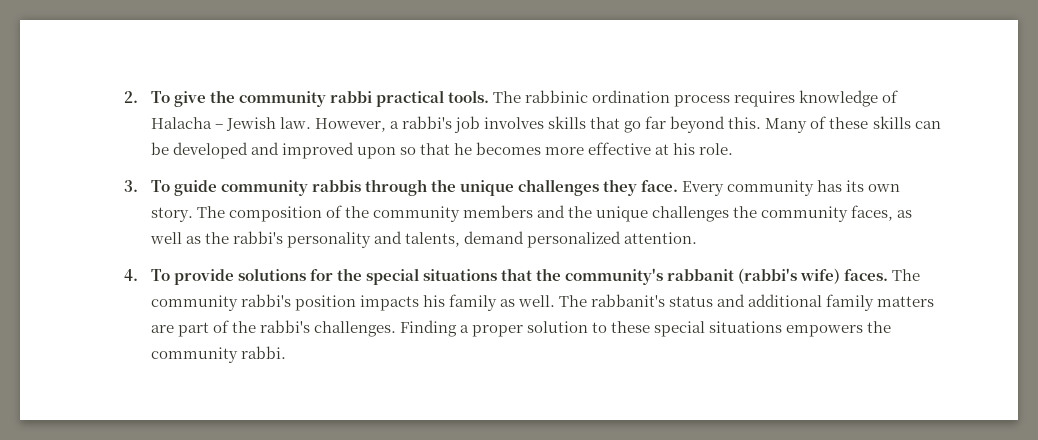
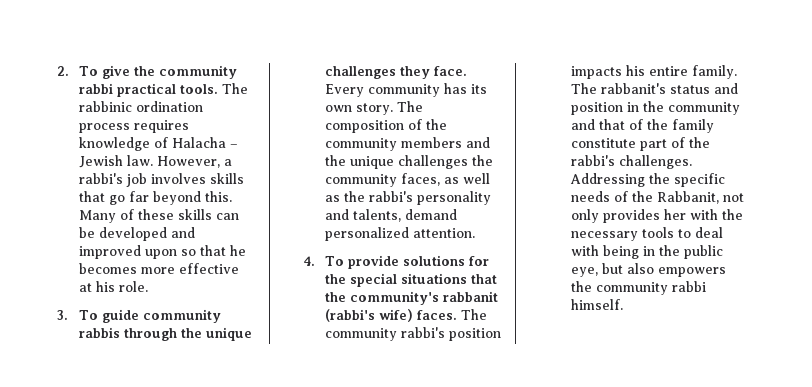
[448,294,555,311] family as well. -> [648,65,737,79] entire family.
[748,294,935,311] [150,325,174,333] additional family matters are -> [570,101,740,115] [570,119,714,133] [570,138,636,148] position in the community and that of the family constitute
[399,320,783,337] Finding a proper solution to these special situations -> [569,173,725,187] [570,191,744,204] [570,209,743,223] [570,227,723,241] [570,245,723,259] [570,263,654,277] Addressing the specific needs of the Rabbanit, not only provides her with the necessary tools to deal with being in the public eye, but also
[240,346,286,359] rabbi. -> [671,281,706,292] [570,299,623,310] rabbi himself.

